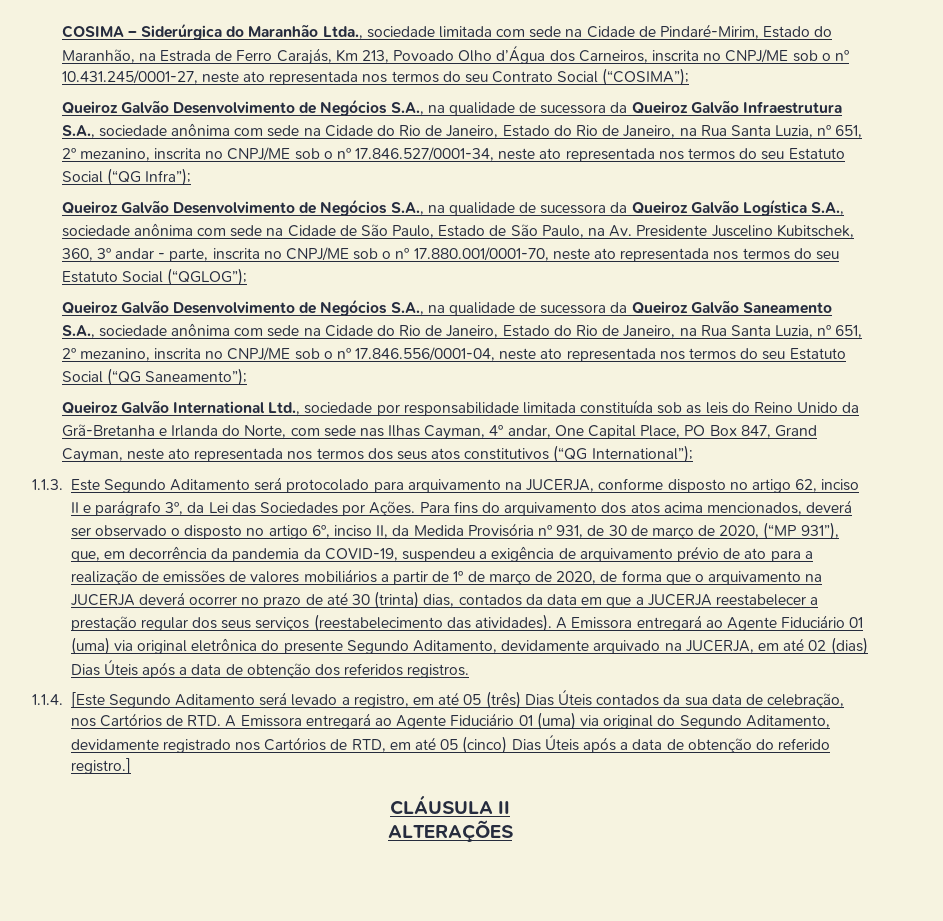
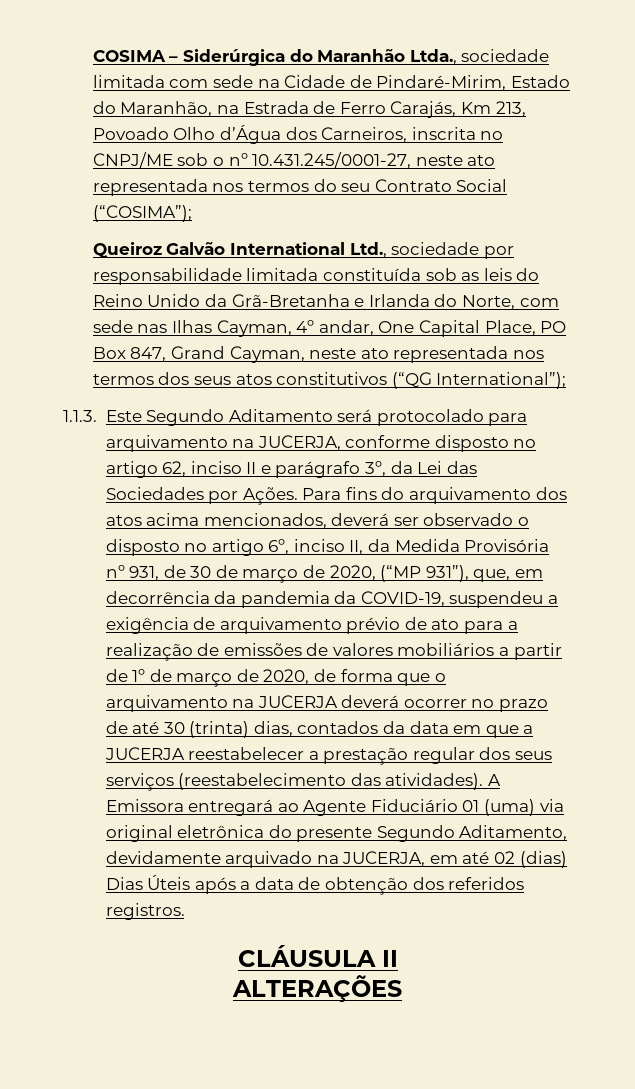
[61,99,842,116] [61,123,863,138] [61,147,845,162] [61,168,191,186] [61,199,845,216] [61,223,854,238] [61,247,839,262] [61,268,247,286] [61,299,832,316] [61,323,863,338] [61,347,846,362] [61,368,247,386] // Queiroz Galvão Desenvolvimento de Negócios S.A., na qualidade de sucessora da Queiroz Galvão Infraestrutura S.A., sociedade anônima com sede na Cidade do Rio de Janeiro, Estado do Rio de Janeiro, na Rua Santa Luzia, nº 651, 2º mezanino, inscrita no CNPJ/ME sob o nº 17.846.527/0001-34, neste ato representada nos termos do seu Estatuto Social (“QG Infra”); // Queiroz Galvão Desenvolvimento de Negócios S.A., na qualidade de sucessora da Queiroz Galvão Logística S.A., sociedade anônima com sede na Cidade de São Paulo, Estado de São Paulo, na Av. Presidente Juscelino Kubitschek, 360, 3º andar - parte, inscrita no CNPJ/ME sob o nº 17.880.001/0001-70, neste ato representada nos termos do seu Estatuto Social (“QGLOG”); // Queiroz Galvão Desenvolvimento de Negócios S.A., na qualidade de sucessora da Queiroz Galvão Saneamento S.A., sociedade anônima com sede na Cidade do Rio de Janeiro, Estado do Rio de Janeiro, na Rua Santa Luzia, nº 651, 2º mezanino, inscrita no CNPJ/ME sob o nº 17.846.556/0001-04, neste ato representada nos termos do seu Estatuto Social (“QG Saneamento”); -> (192, 213) none
[32,689,845,709] [70,712,830,730] [70,734,831,754] [70,758,131,774] // 1.1.4. [Este Segundo Aditamento será levado a registro, em até 05 (três) Dias Úteis contados da sua data de celebração, nos Cartórios de RTD. A Emissora entregará ao Agente Fiduciário 01 (uma) via original do Segundo Aditamento, devidamente registrado nos Cartórios de RTD, em até 05 (cinco) Dias Úteis após a data de obtenção do referido registro.] -> (185, 911) none

